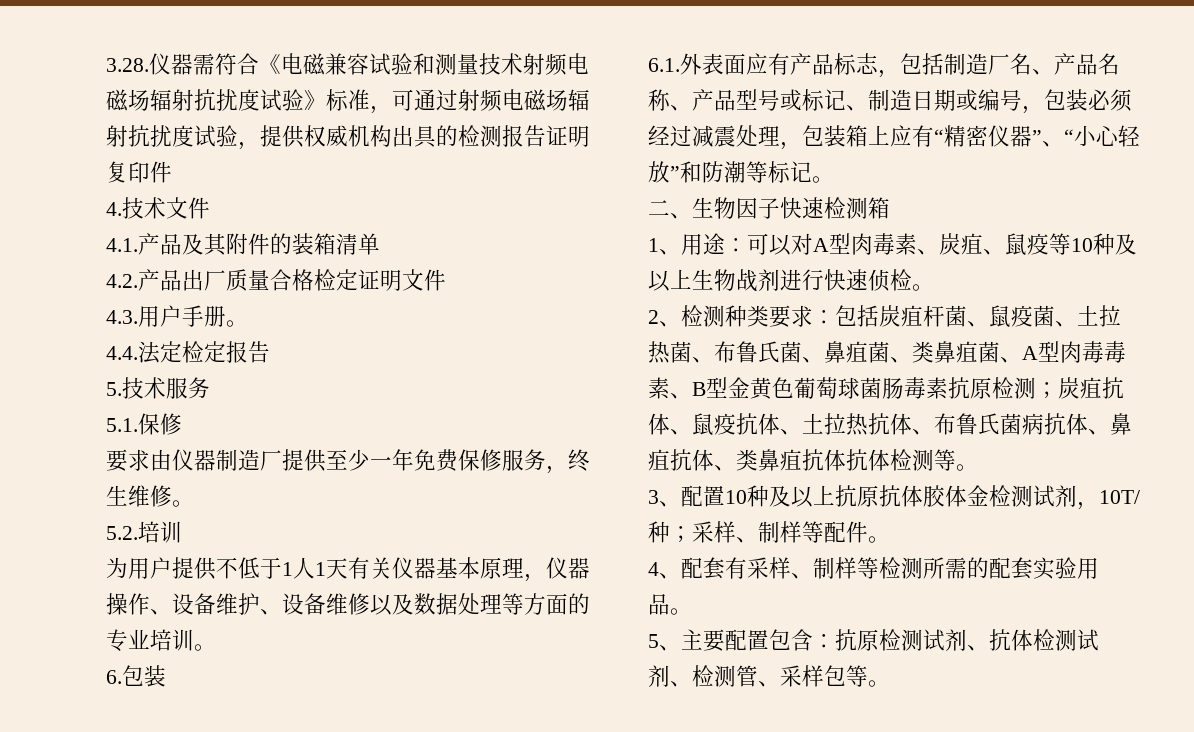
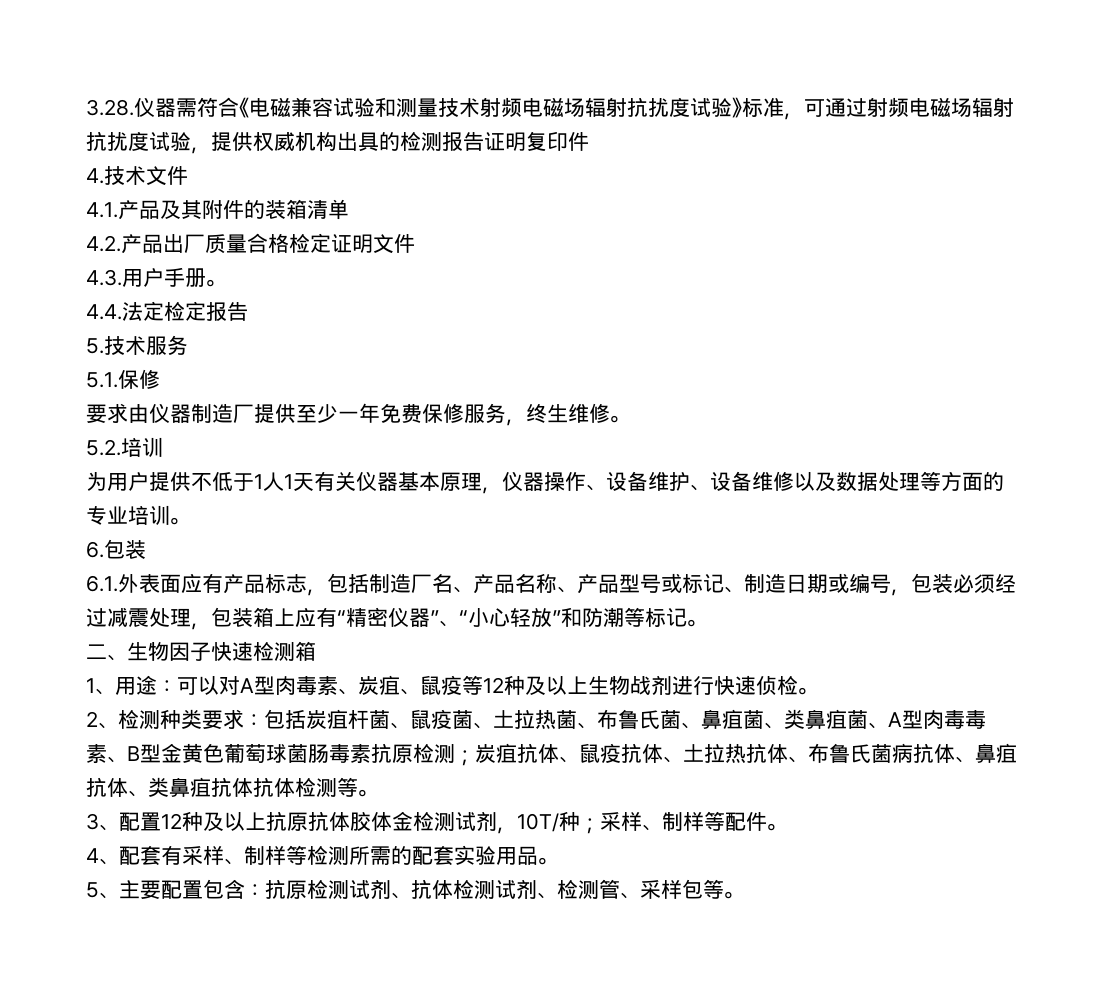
[1071,238,1093,252] 10 -> [483,677,504,693] 12
[725,490,747,504] 10 -> [161,813,182,829] 12

